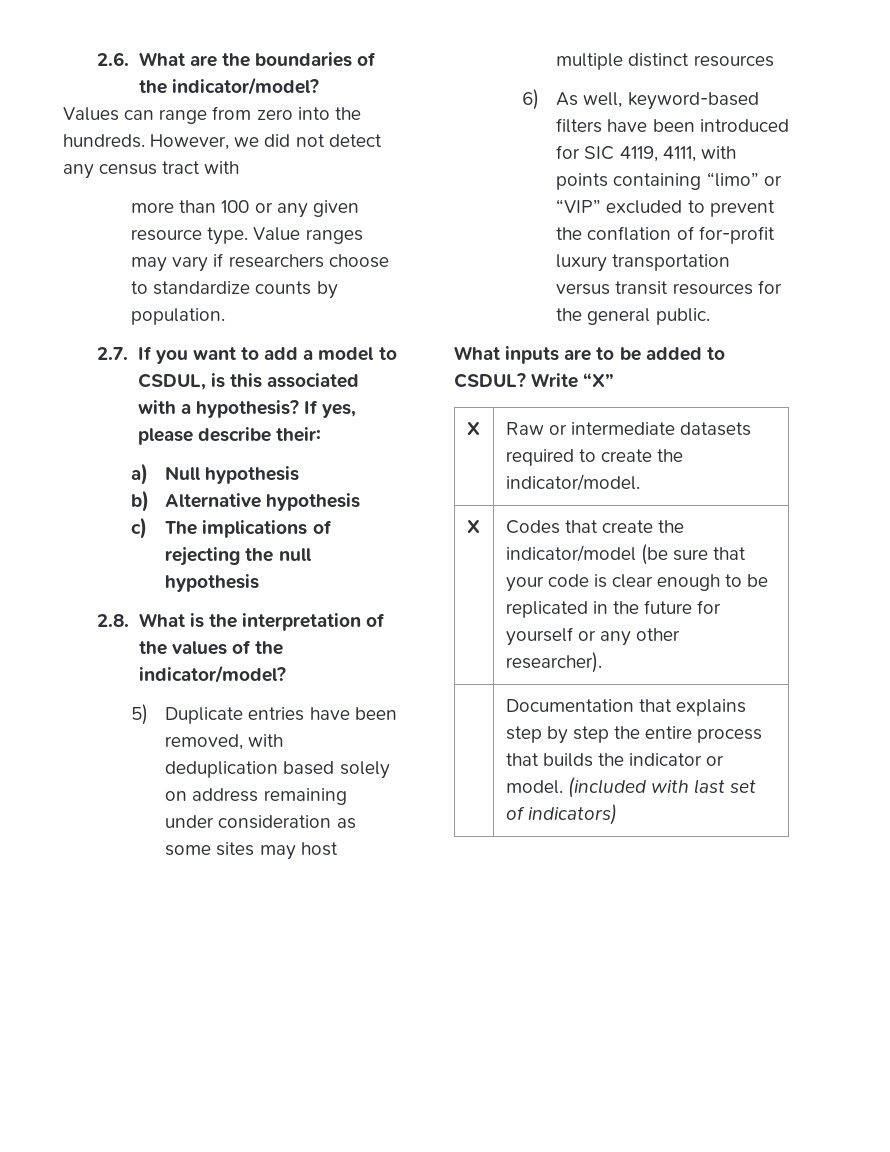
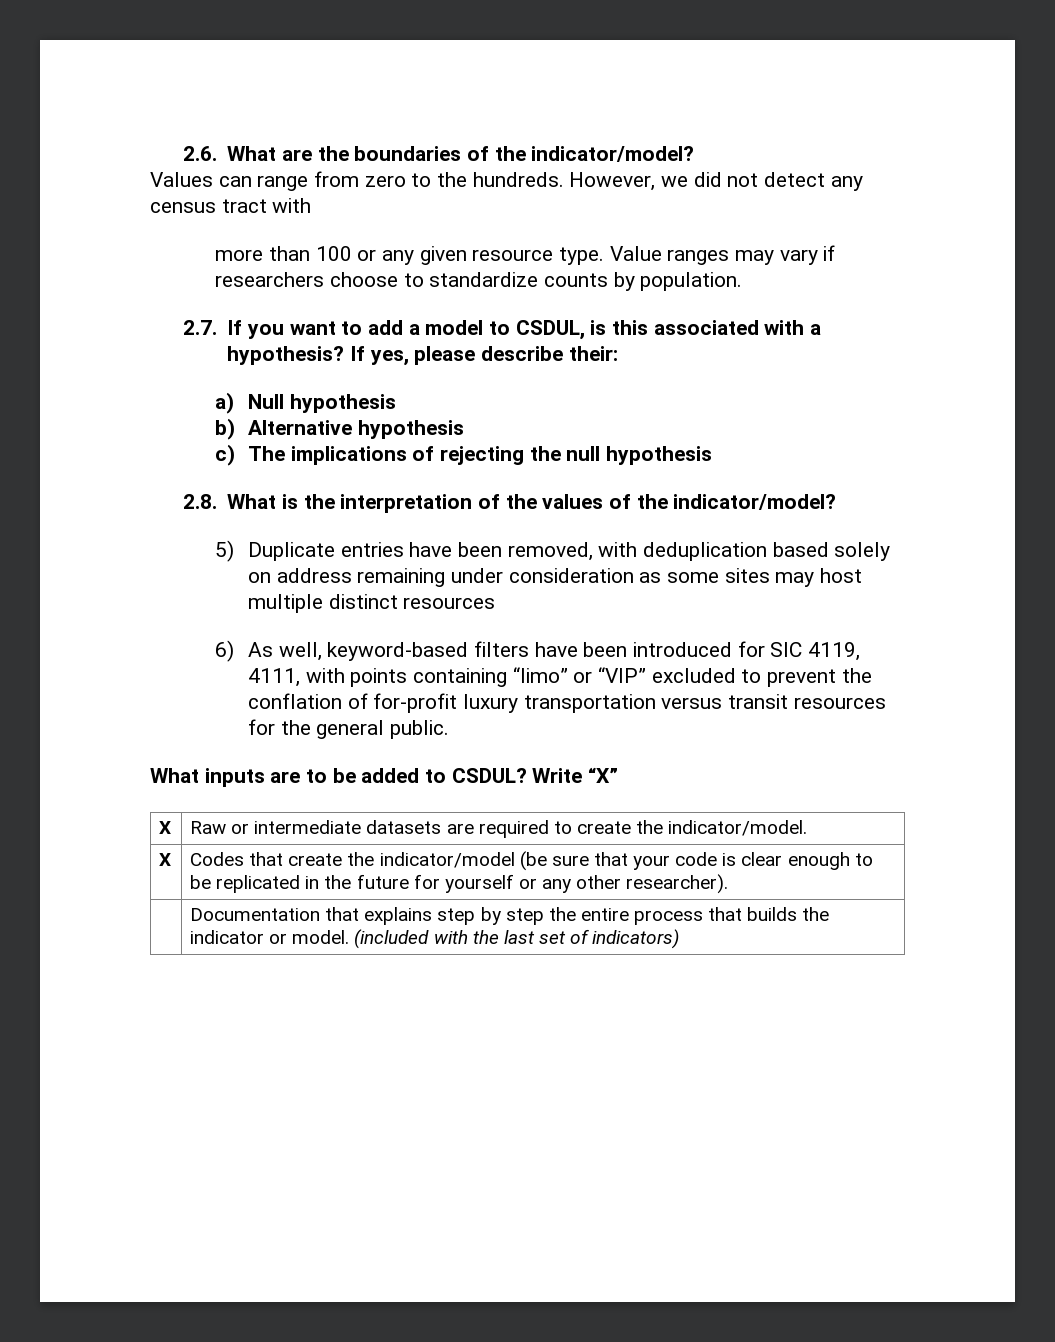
[297,107,330,120] into -> [411,173,432,187] to
(751, 429) none -> [446,823,474,834] are
(689, 786) none -> [472,930,499,944] the

